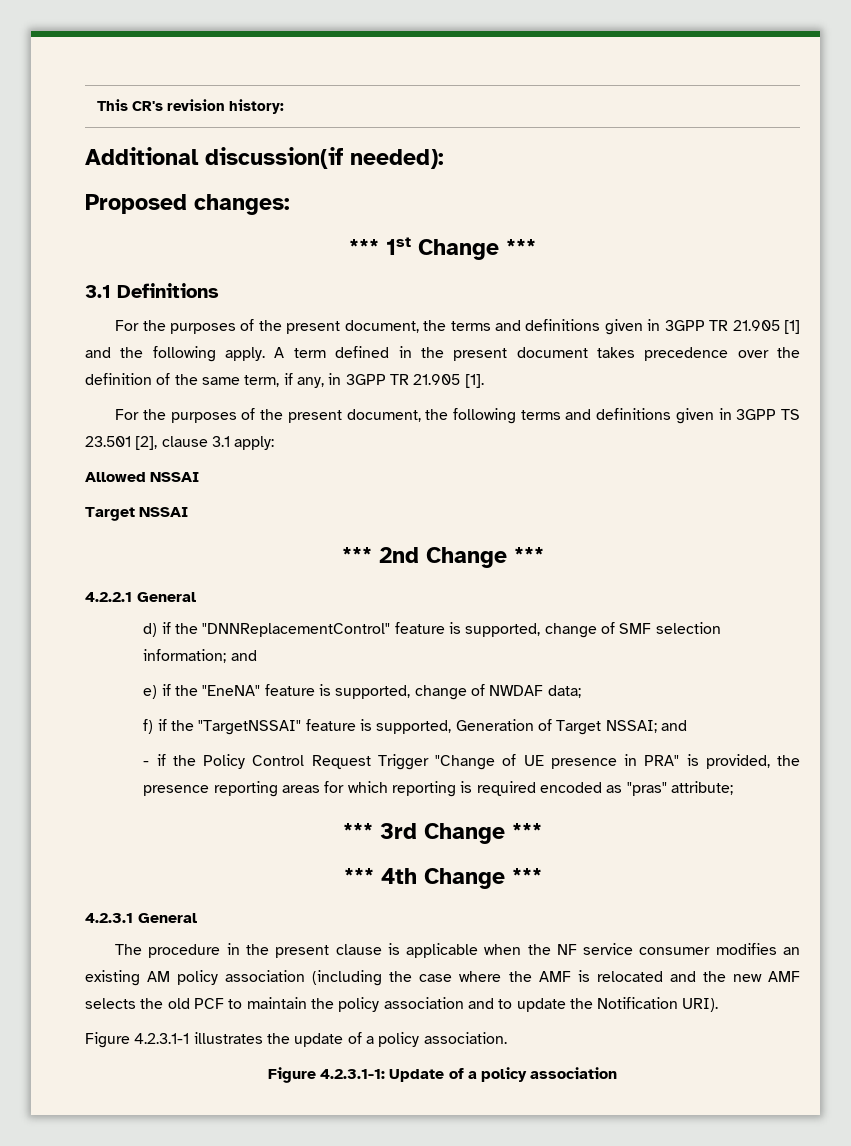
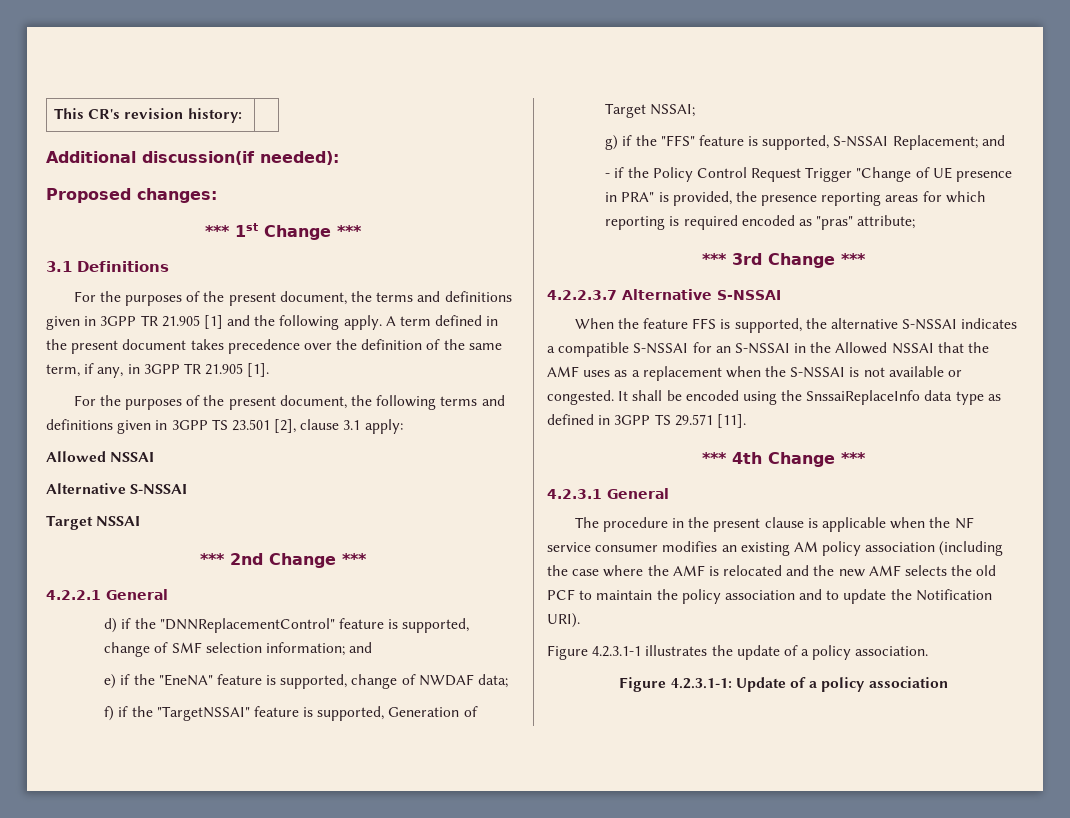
(200, 477) none -> [46,483,188,494] // Alternative S-NSSAI
(657, 726) none -> [605,135,978,150] // g) if the "FFS" feature is supported, S-NSSAI Replacement;
(542, 831) none -> [547,289,781,300] [574,318,1018,333] [547,342,990,357] [547,366,963,381] [547,390,1001,405] [547,414,746,428] // 4.2.2.3.7 Alternative S-NSSAI // When the feature FFS is supported, the alternative S-NSSAI indicates a compatible S-NSSAI for an S-NSSAI in the Allowed NSSAI that the AMF uses as a replacement when the S-NSSAI is not available or congested. It shall be encoded using the SnssaiReplaceInfo data type as defined in 3GPP TS 29.571 [11].

